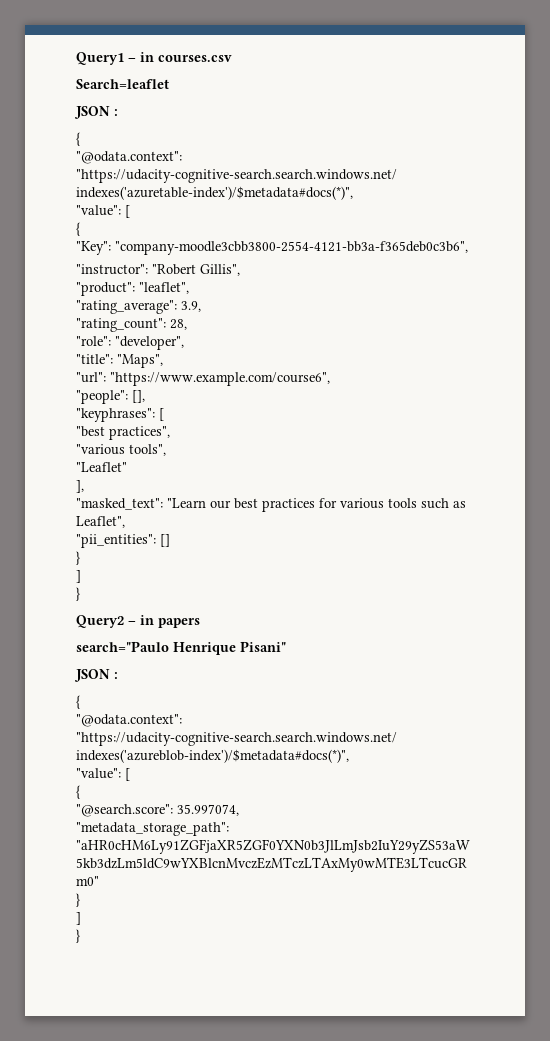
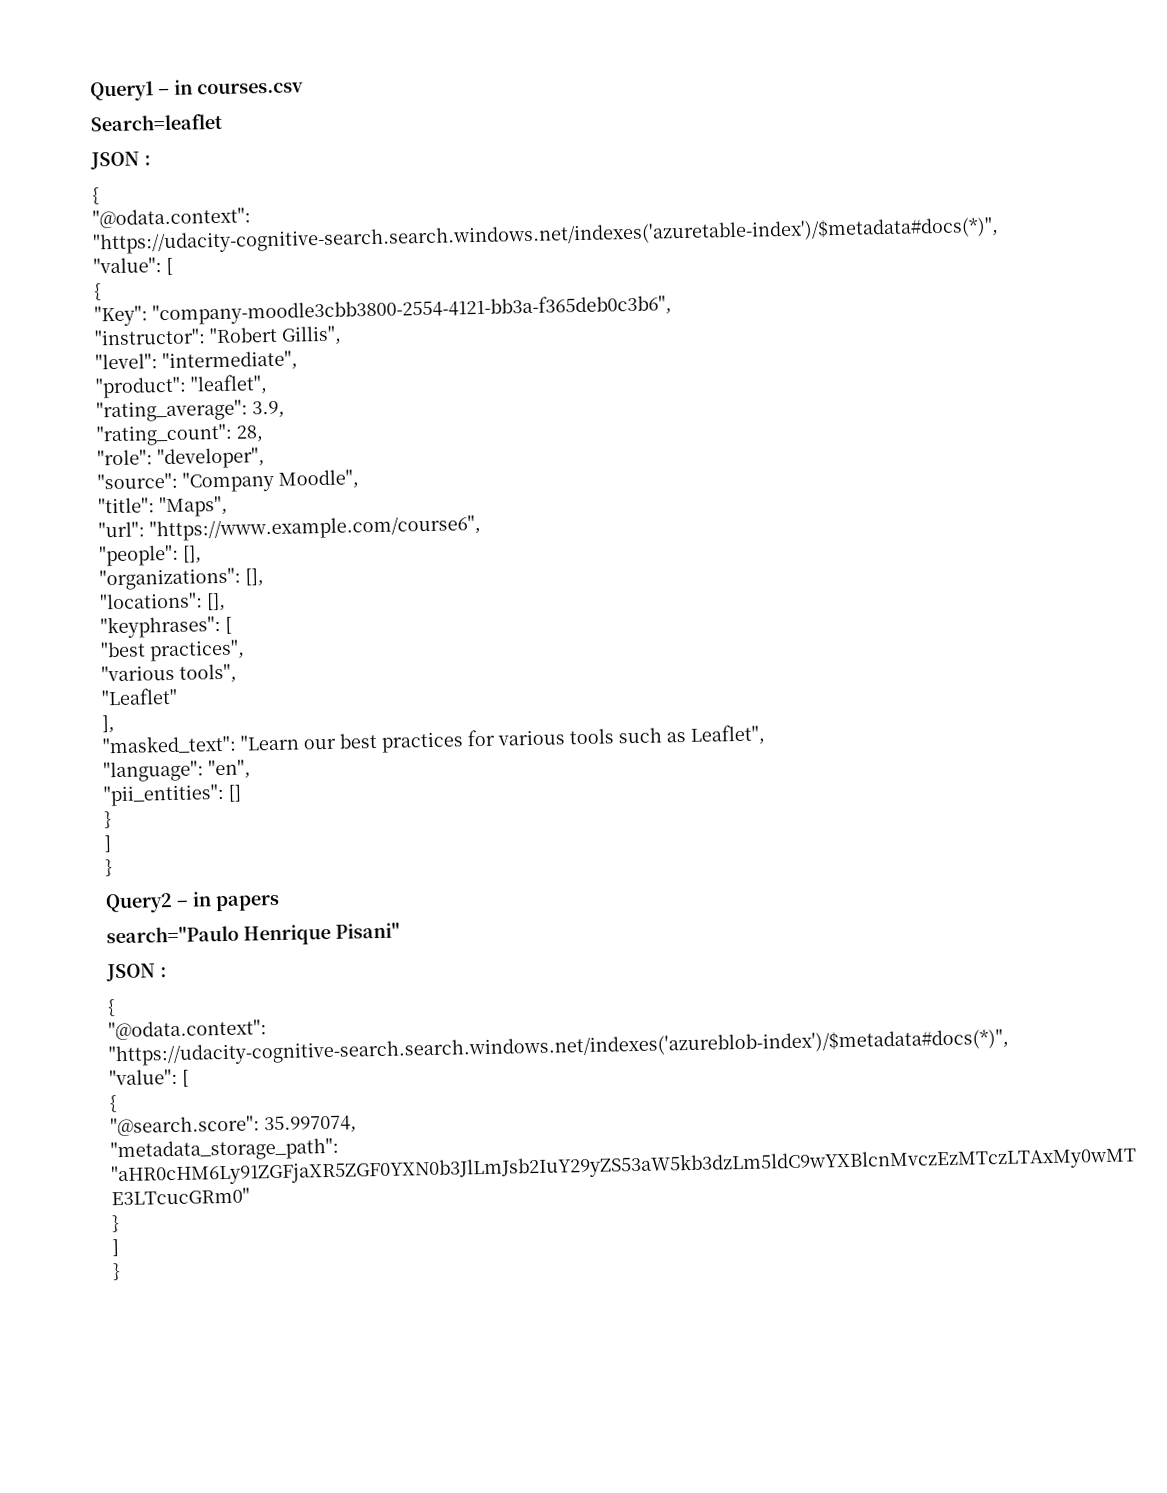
(240, 270) none -> [95,350,298,373] // "level": "intermediate",
(184, 343) none -> [97,469,359,493] // "source": "Company Moodle",
(145, 396) none -> [99,567,264,591] [99,592,226,612] // "organizations": [], // "locations": [],
(125, 522) none -> [103,759,251,783] // "language": "en",

